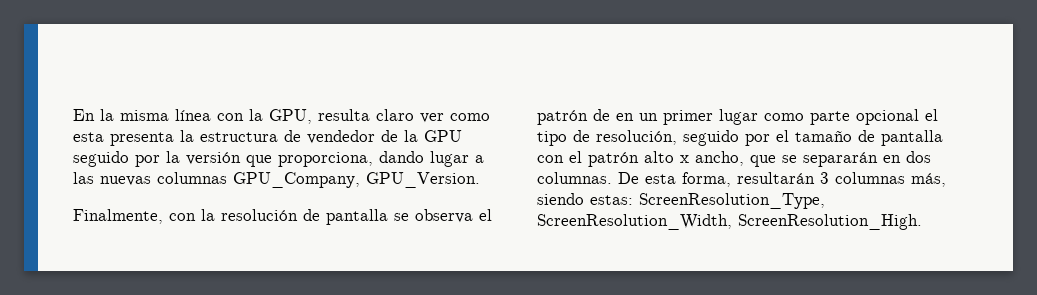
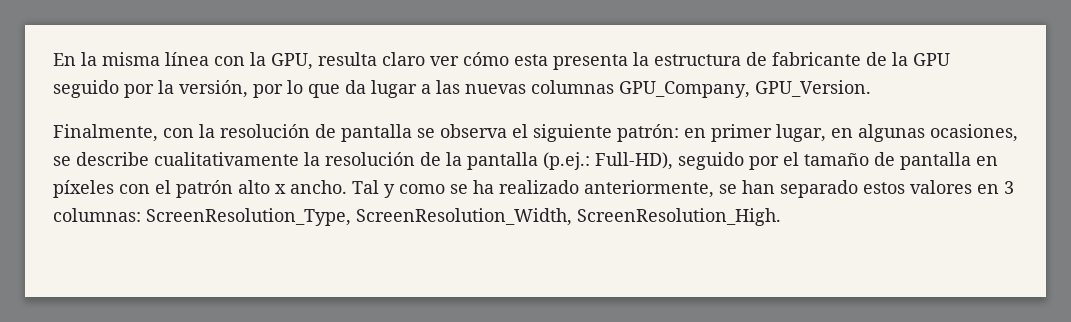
[450,113,490,121] como -> [463,52,509,66] cómo
[307,130,375,144] vendedor -> [772,52,861,66] fabricante
[186,151,424,167] versión que proporciona, dando -> [179,80,366,98] versión, por lo que da
[537,109,938,125] [537,130,677,146] patrón de en un primer lugar como parte opcional el tipo de resolución, -> [533,124,1018,142] [53,152,673,170] siguiente patrón: en primer lugar, en algunas ocasiones, se describe cualitativamente la resolución de la pantalla (p.ej.: Full-HD),
(943, 138) none -> [976,156,998,166] [53,180,114,198] en píxeles
[695,151,931,167] [537,172,946,187] [537,193,633,205] ancho, que se separarán en dos columnas. De esta forma, resultarán 3 columnas más, siendo estas: -> [290,180,1014,198] [53,208,141,222] ancho. Tal y como se ha realizado anteriormente, se han separado estos valores en 3 columnas:

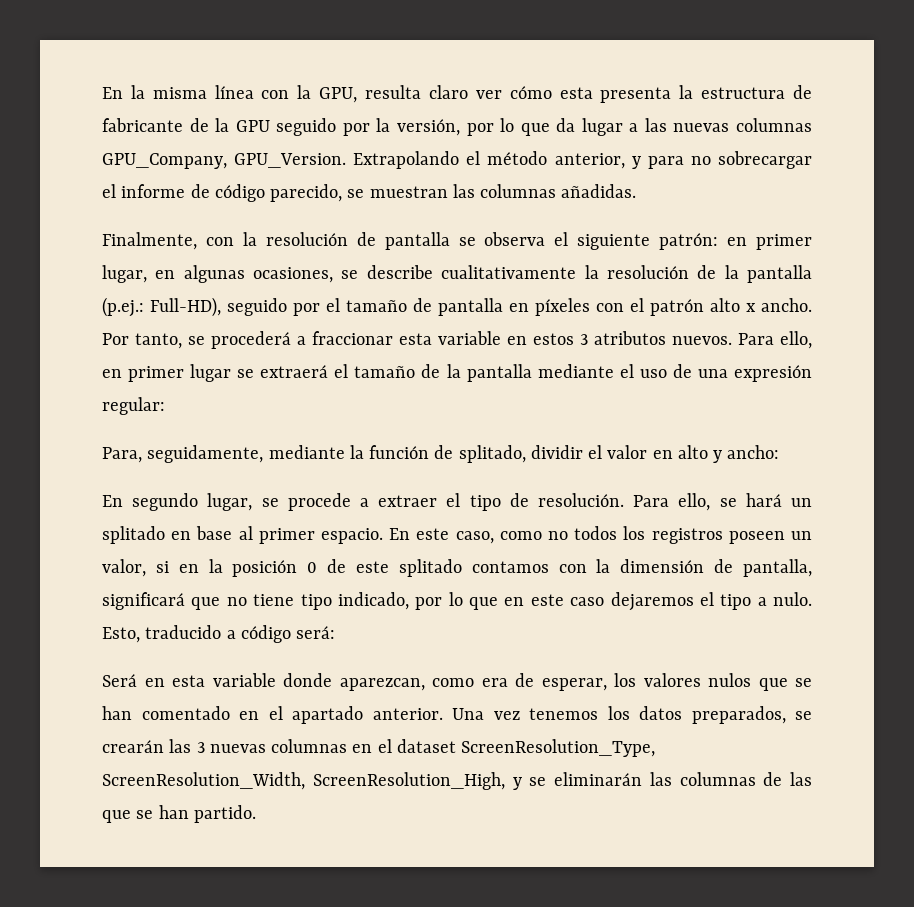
(871, 88) none -> [353,151,812,169] [102,184,637,202] Extrapolando el método anterior, y para no sobrecargar el informe de código parecido, se muestran las columnas añadidas.
[352,180,1014,198] [53,208,781,226] Tal y como se ha realizado anteriormente, se han separado estos valores en 3 columnas: ScreenResolution_Type, ScreenResolution_Width, ScreenResolution_High. -> [102,331,812,349] [102,364,813,382] [102,397,165,415] [102,445,780,463] [102,493,813,511] [102,526,813,544] [102,559,812,577] [102,592,812,611] [102,625,336,643] [102,673,812,691] [102,706,812,724] [102,739,656,757] [102,772,812,790] [102,805,256,823] Por tanto, se procederá a fraccionar esta variable en estos 3 atributos nuevos. Para ello, en primer lugar se extraerá el tamaño de la pantalla mediante el uso de una expresión regular: // Para, seguidamente, mediante la función de splitado, dividir el valor en alto y ancho: // En segundo lugar, se procede a extraer el tipo de resolución. Para ello, se hará un splitado en base al primer espacio. En este caso, como no todos los registros poseen un valor, si en la posición 0 de este splitado contamos con la dimensión de pantalla, significará que no tiene tipo indicado, por lo que en este caso dejaremos el tipo a nulo. Esto, traducido a código será: // Será en esta variable donde aparezcan, como era de esperar, los valores nulos que se han comentado en el apartado anterior. Una vez tenemos los datos preparados, se crearán las 3 nuevas columnas en el dataset ScreenResolution_Type, ScreenResolution_Width, ScreenResolution_High, y se eliminarán las columnas de las que se han partido.

